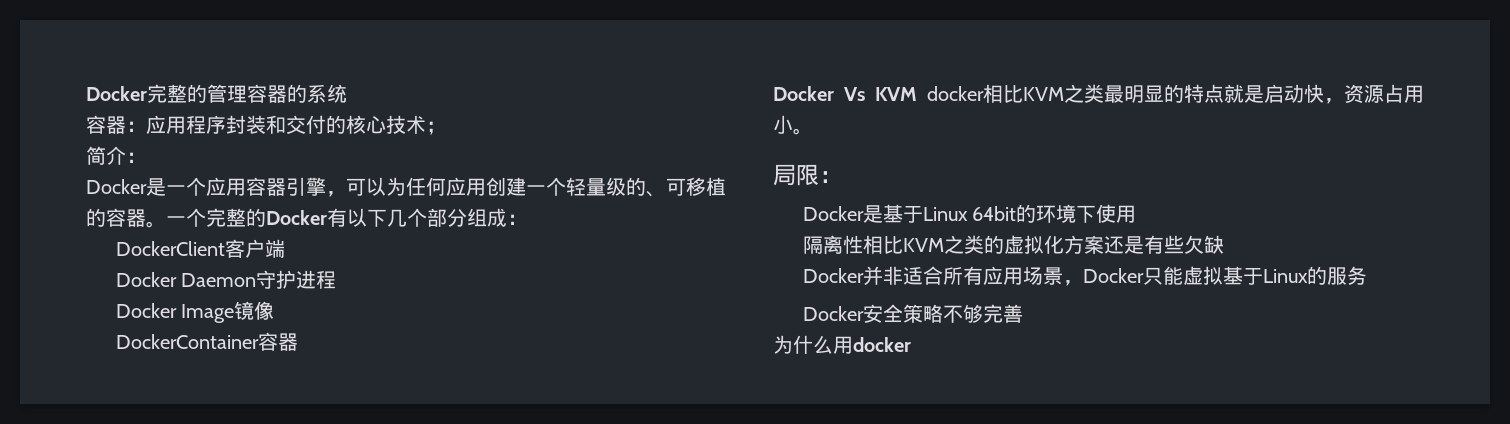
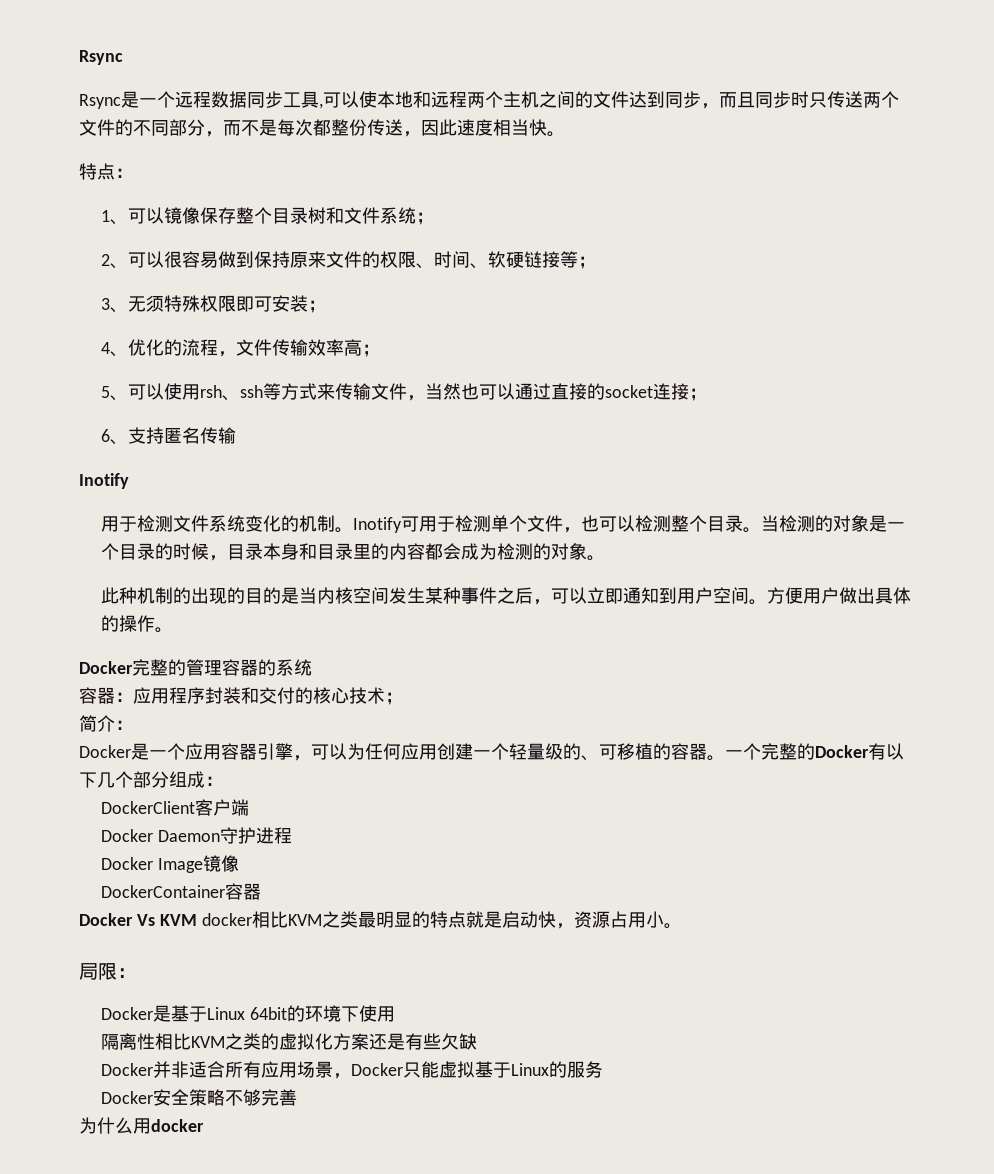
(86, 93) none -> [79,50,123,65] [79,91,899,109] [79,119,565,137] [79,163,133,180] [100,207,434,225] [100,251,596,269] [100,295,326,313] [100,339,380,357] [100,383,707,401] [100,427,236,445] [79,473,129,489] [100,515,905,533] [100,543,605,561] [100,587,911,605] [100,615,173,633] Rsync // Rsync是一个远程数据同步工具,可以使本地和远程两个主机之间的文件达到同步，而且同步时只传送两个文件的不同部分，而不是每次都整份传送，因此速度相当快。 // 特点： // 1、可以镜像保存整个目录树和文件系统； // 2、可以很容易做到保持原来文件的权限、时间、软硬链接等； // 3、无须特殊权限即可安装； // 4、优化的流程，文件传输效率高； // 5、可以使用rsh、ssh等方式来传输文件，当然也可以通过直接的socket连接； // 6、支持匿名传输 // Inotify // 用于检测文件系统变化的机制。Inotify可用于检测单个文件，也可以检测整个目录。当检测的对象是一个目录的时候，目录本身和目录里的内容都会成为检测的对象。 // 此种机制的出现的目的是当内核空间发生某种事件之后，可以立即通知到用户空间。方便用户做出具体的操作。 //

